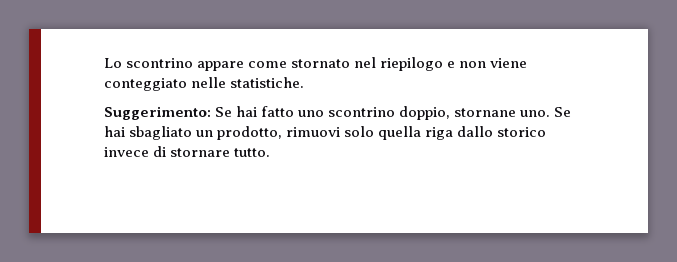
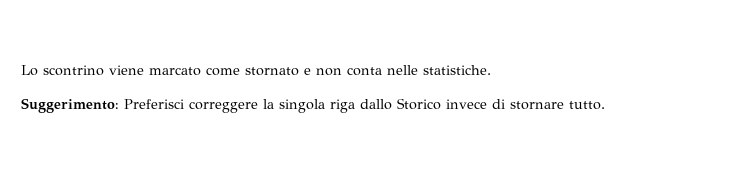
[197,57,528,71] [104,77,305,91] [104,106,572,120] [104,126,422,140] appare come stornato nel riepilogo e non viene conteggiato nelle statistiche. // Suggerimento: Se hai fatto uno scontrino doppio, stornane uno. Se hai sbagliato un prodotto, rimuovi solo quella -> [109,65,491,76] [21,98,325,113] viene marcato come stornato e non conta nelle statistiche. // Suggerimento: Preferisci correggere la singola
[497,127,547,137] storico -> [397,98,441,110] Storico

